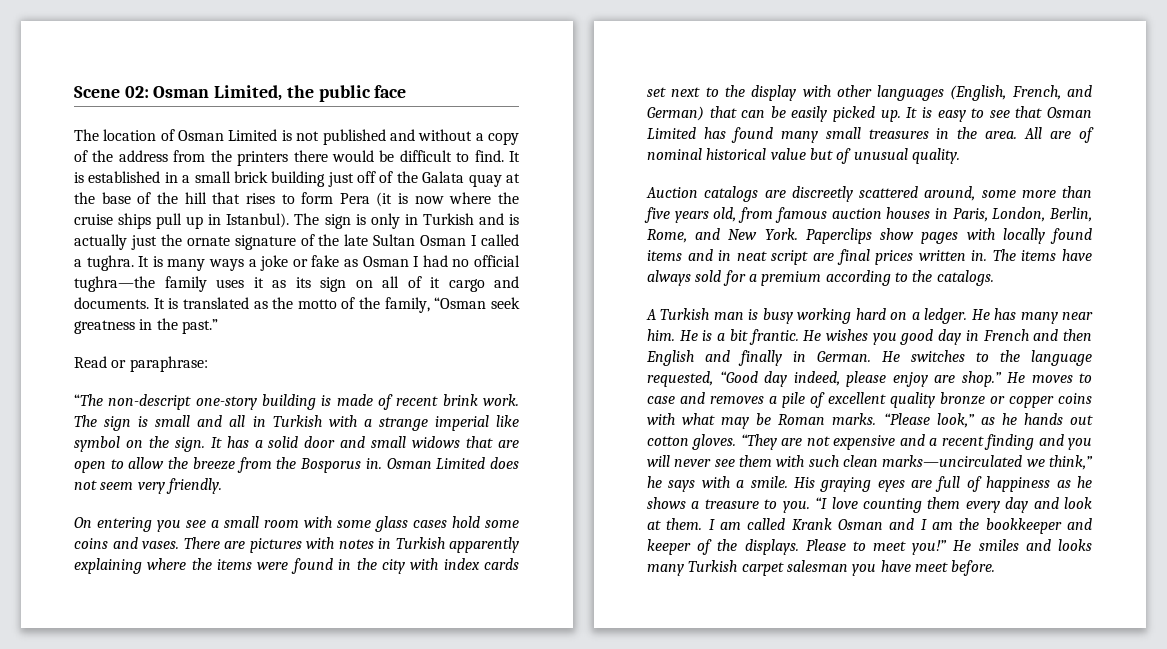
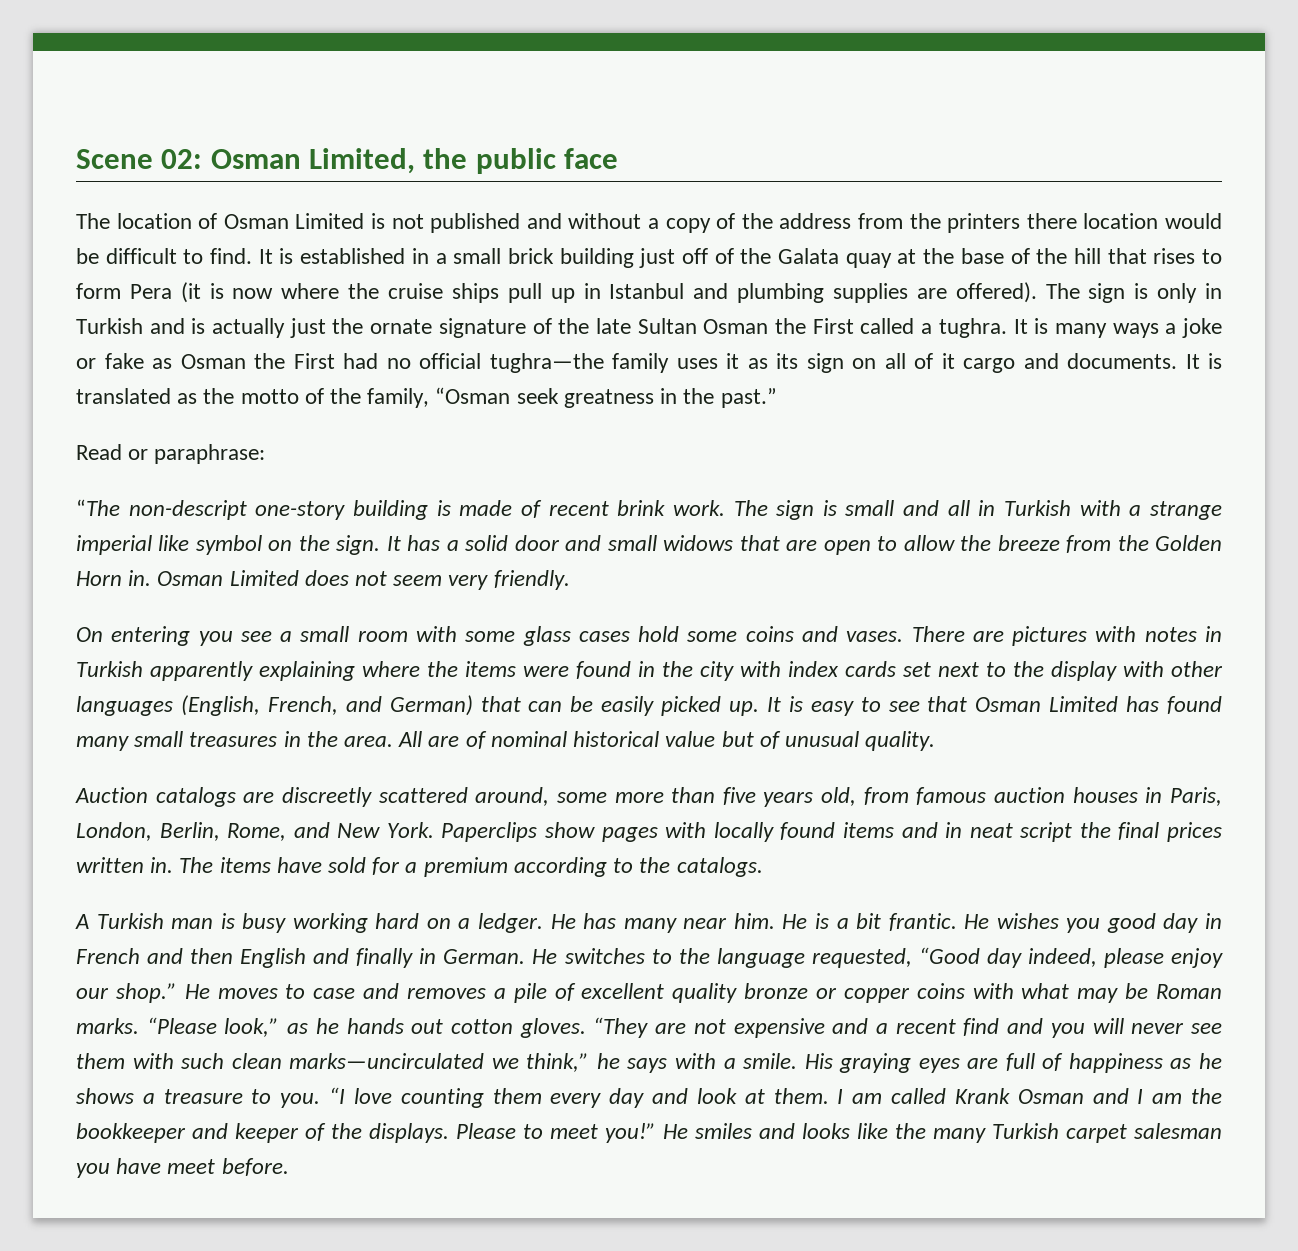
(328, 156) none -> [1083,213,1159,229] location
[226,213,290,228] Istanbul). -> [609,282,1037,303] Istanbul and plumbing supplies are offered).
[471,235,478,246] I -> [775,318,854,334] the First
[413,256,420,267] I -> [254,353,335,369] the First
[300,458,362,473] Bosporus -> [1155,535,1223,551] [76,571,122,586] Golden Horn
[812,253,834,261] are -> [1079,822,1111,838] the
[647,270,691,286] always -> (322, 865) none
[934,375,955,383] are -> [76,987,109,999] our
[984,434,1035,450] finding -> [963,1018,1000,1036] find
(1092, 545) none -> [857,1123,926,1139] like the

